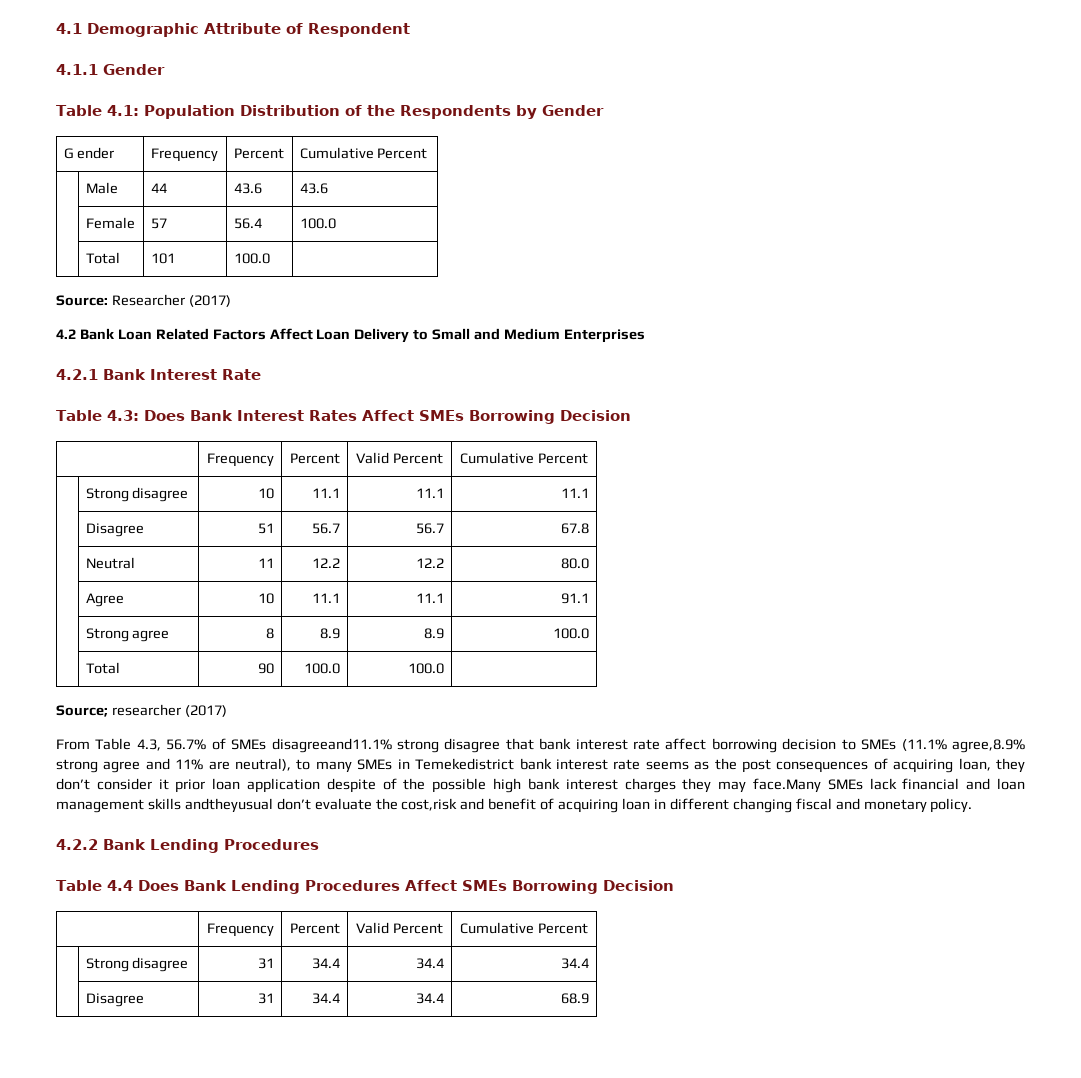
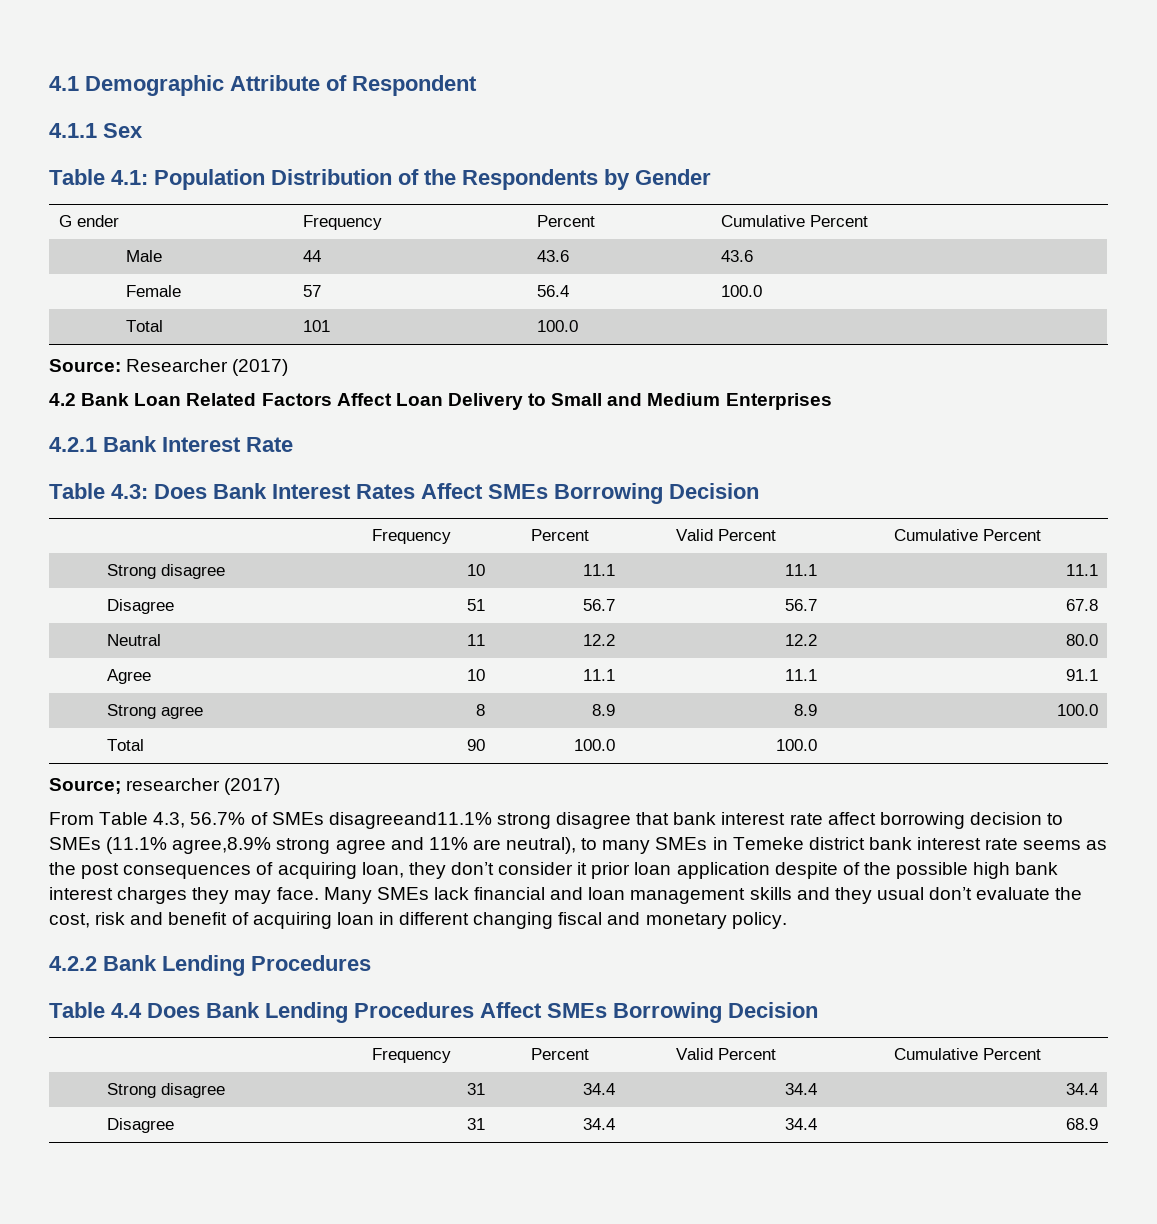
[103,64,165,75] Gender -> [103,123,143,138] Sex
[415,758,515,770] Temekedistrict -> [732,837,865,850] Temeke district
[752,778,821,793] face.Many -> [276,887,372,904] face. Many
[184,798,273,813] andtheyusual -> [796,887,924,904] and they usual
[401,798,458,811] cost,risk -> [49,912,126,928] cost, risk

